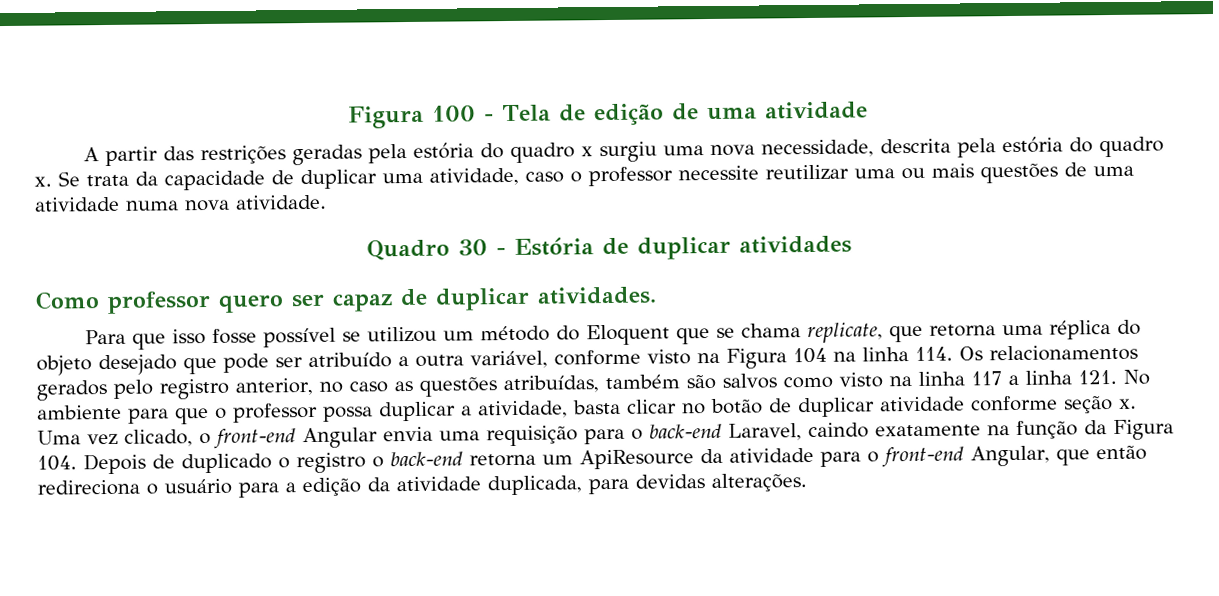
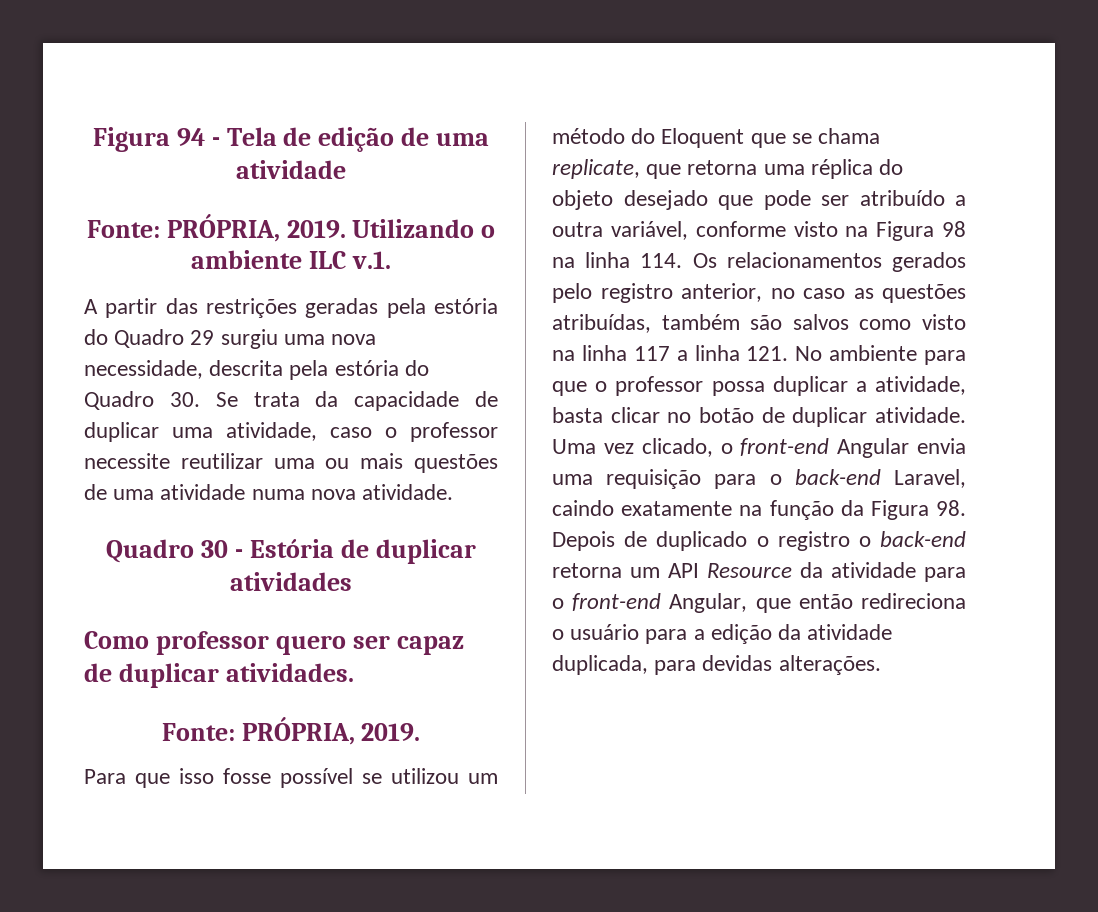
[348,105,477,129] Figura 100 -> [92,127,205,152] Figura 94
(868, 110) none -> [86,214,496,242] [191,250,391,269] // Fonte: PRÓPRIA, 2019. Utilizando o ambiente ILC v.1.
[509,142,593,163] quadro x -> [114,329,215,348] Quadro 29
[1098,136,1164,158] [34,176,52,187] quadro x. -> [84,391,200,410] Quadro 30.
(657, 295) none -> [161,717,421,745] // Fonte: PRÓPRIA, 2019.
[793,347,827,364] 104 -> [941,221,966,237] 98
[880,395,1137,414] atividade conforme seção x. -> [875,407,966,423] atividade.
[37,455,77,471] 104. -> [936,500,966,516] 98.
[579,449,694,470] ApiResource -> [668,563,792,578] API Resource

